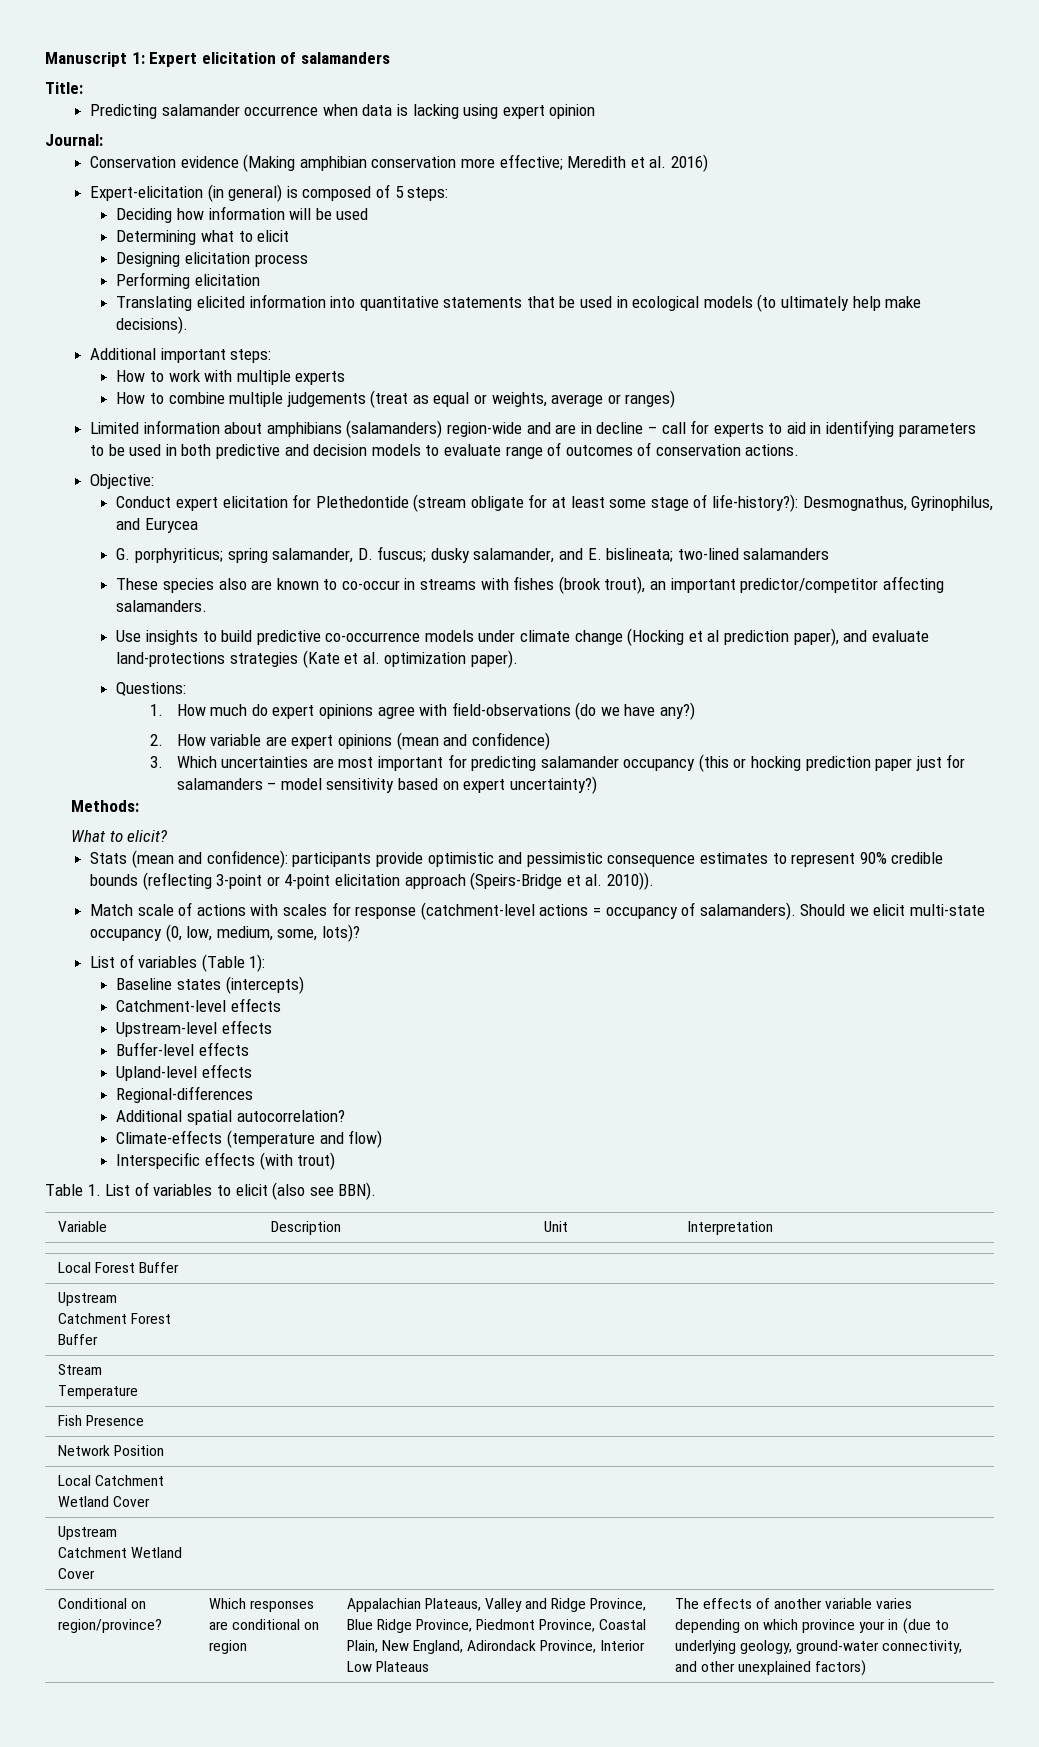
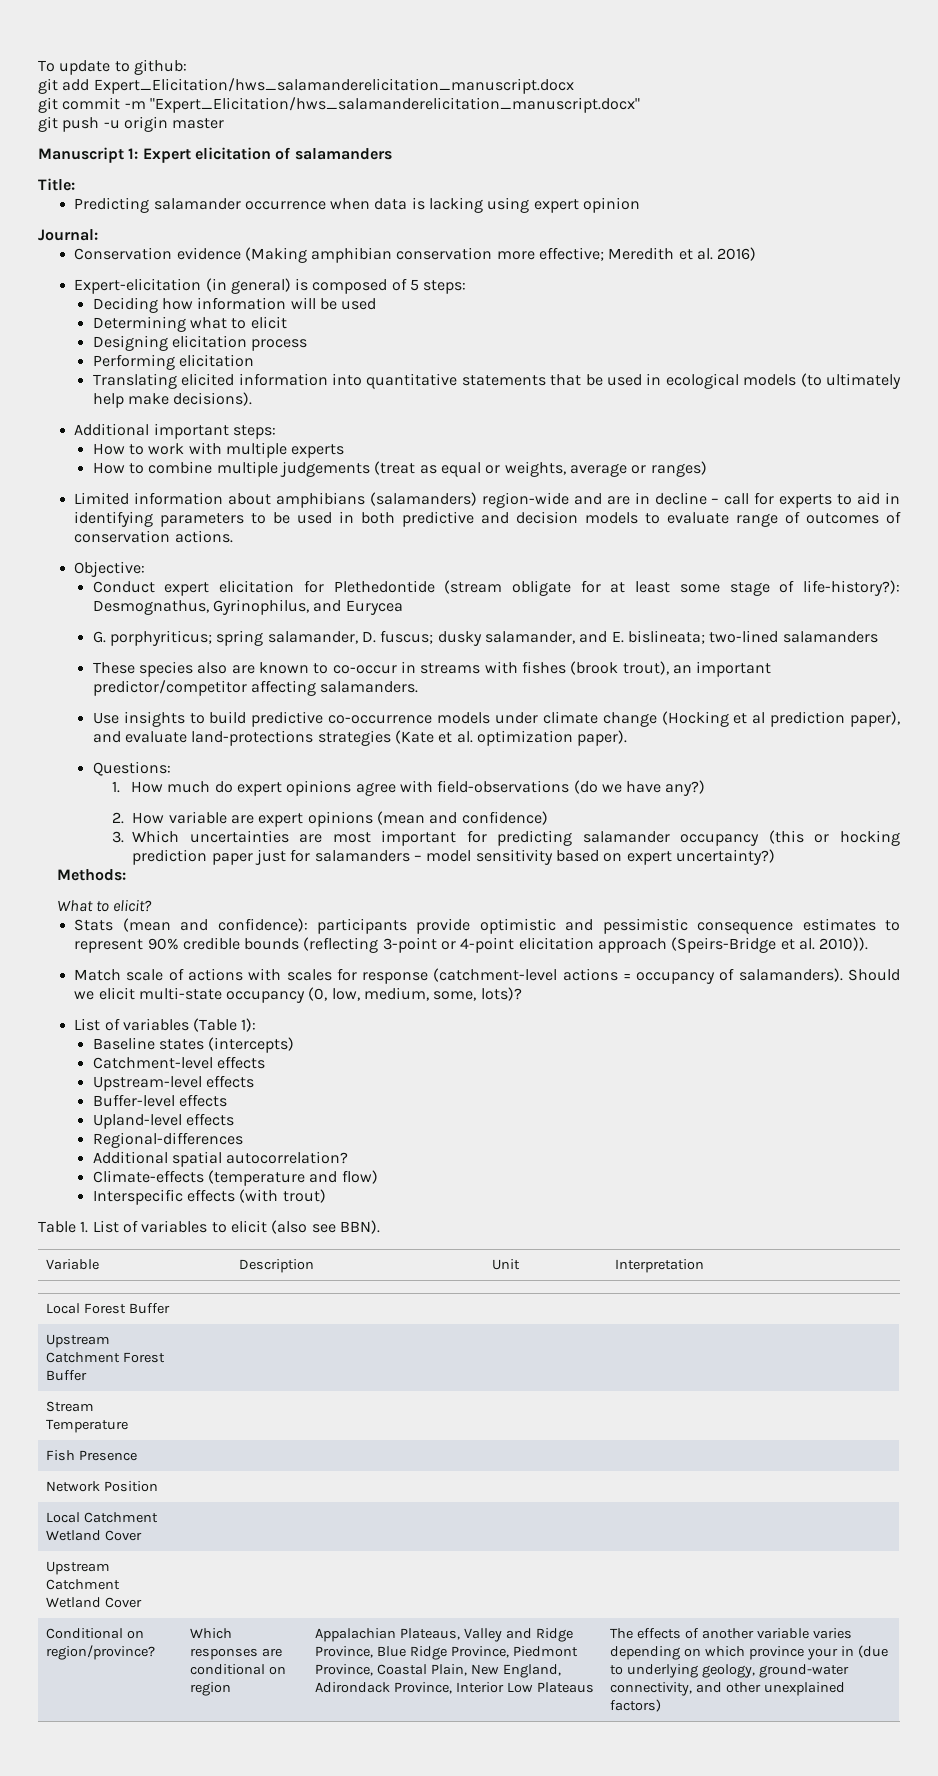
(45, 59) none -> [38,59,187,75] [38,78,574,94] [38,97,640,113] [38,116,225,132] To update to github: // git add Expert_Elicitation/hws_salamanderelicitation_manuscript.docx // git commit -m "Expert_Elicitation/hws_salamanderelicitation_manuscript.docx" // git push -u origin master //

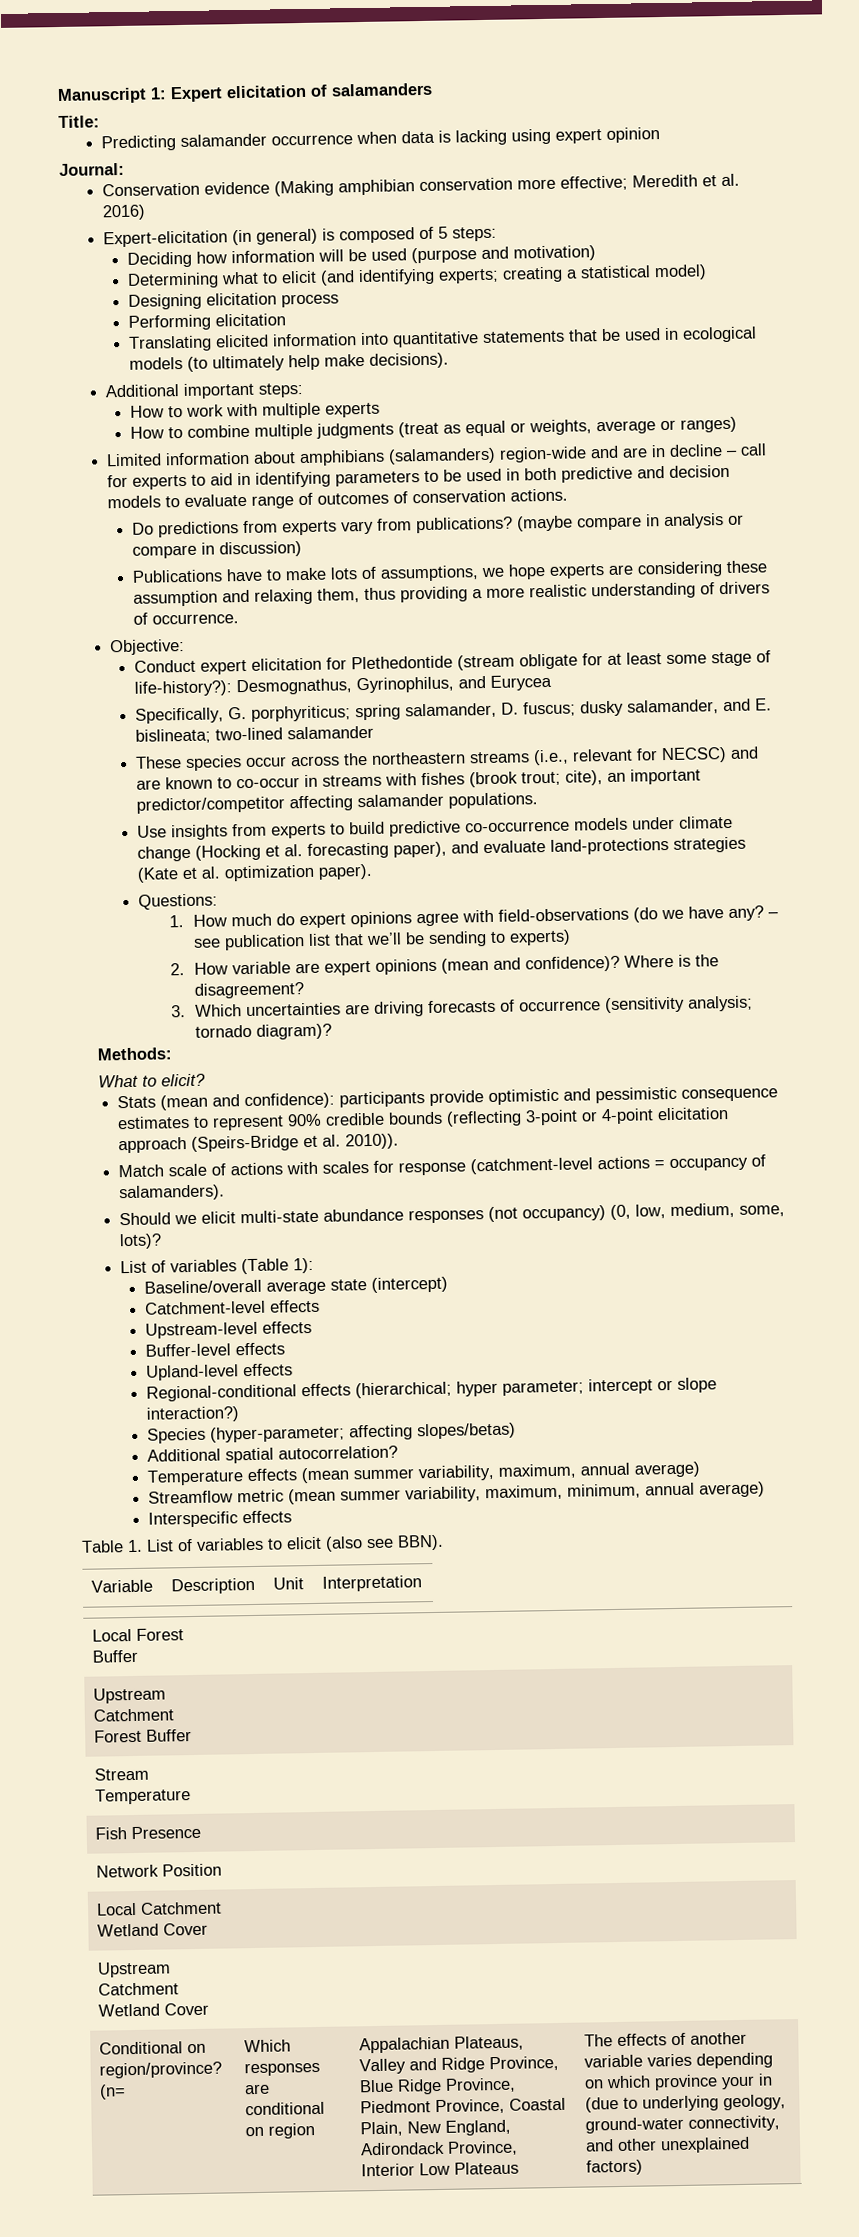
[38,59,187,75] [38,78,574,94] [38,97,640,113] [38,116,225,132] To update to github: // git add Expert_Elicitation/hws_salamanderelicitation_manuscript.docx // git commit -m "Expert_Elicitation/hws_salamanderelicitation_manuscript.docx" // git push -u origin master // -> (57, 96) none
(377, 304) none -> [411,245,597,264] (purpose and motivation)
(287, 322) none -> [320,264,708,286] (and identifying experts; creating a statistical model)
[280,461,371,477] judgements -> [316,422,395,439] judgments
(233, 536) none -> [132,513,745,538] [132,541,303,559] [132,560,768,583] [133,581,771,607] [133,612,240,625] // Do predictions from experts vary from publications? (maybe compare in analysis or compare in discussion) // Publications have to make lots of assumptions, we hope experts are considering these assumption and relaxing them, thus providing a more realistic understanding of drivers of occurrence.
(403, 607) none -> [135,707,225,724] Specifically,
[782,631,878,643] salamanders -> [287,725,375,740] salamander
[197,662,228,674] also -> [245,746,760,767] occur across the northeastern streams (i.e., relevant for NECSC) and
[622,661,669,675] trout), -> [521,770,604,786] trout; cite),
[320,681,419,693] salamanders. -> [357,792,539,809] salamander populations.
(185, 719) none -> [232,823,327,839] from experts
[752,711,846,727] al prediction -> [284,842,390,859] al. forecasting
[665,780,706,796] any?) -> [728,905,780,922] [193,929,572,951] any? – see publication list that we’ll be sending to experts)
[461,811,548,825] confidence) -> [525,954,720,973] [194,982,305,999] confidence)? Where is the disagreement?
[332,830,901,846] [132,849,775,865] most important for predicting salamander occupancy (this or hocking prediction paper just for salamanders – model sensitivity based on expert uncertainty?) -> [374,995,754,1017] [195,1023,333,1040] driving forecasts of occurrence (sensitivity analysis; tornado diagram)?
(843, 975) none -> (225, 1193) //
[226,991,306,1003] occupancy -> [322,1205,606,1224] abundance responses (not occupancy)
[92,1037,295,1053] Baseline states (intercepts) -> [144,1276,449,1295] Baseline/overall average state (intercept)
[92,1132,243,1148] [92,1151,349,1167] [92,1170,378,1186] Regional-differences // Additional spatial autocorrelation? // Climate-effects (temperature and flow) -> [146,1377,718,1402] [146,1406,240,1423] [147,1422,517,1444] [147,1445,399,1464] [147,1461,701,1486] [148,1481,766,1505] Regional-conditional effects (hierarchical; hyper parameter; intercept or slope interaction?) // Species (hyper-parameter; affecting slopes/betas) // Additional spatial autocorrelation? // Temperature effects (mean summer variability, maximum, annual average) // Streamflow metric (mean summer variability, maximum, minimum, annual average)
[239,1189,326,1203] (with trout) -> (293, 1517) none
(156, 1652) none -> [99,2084,127,2100] (n=

